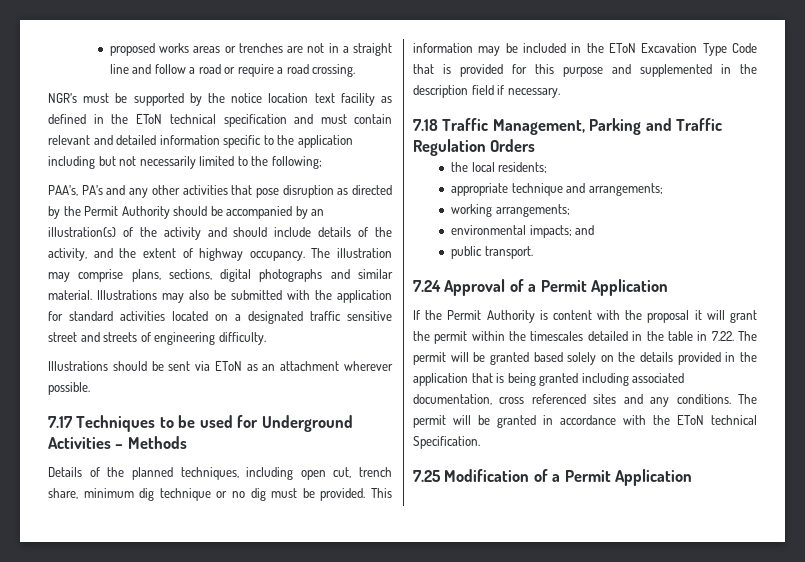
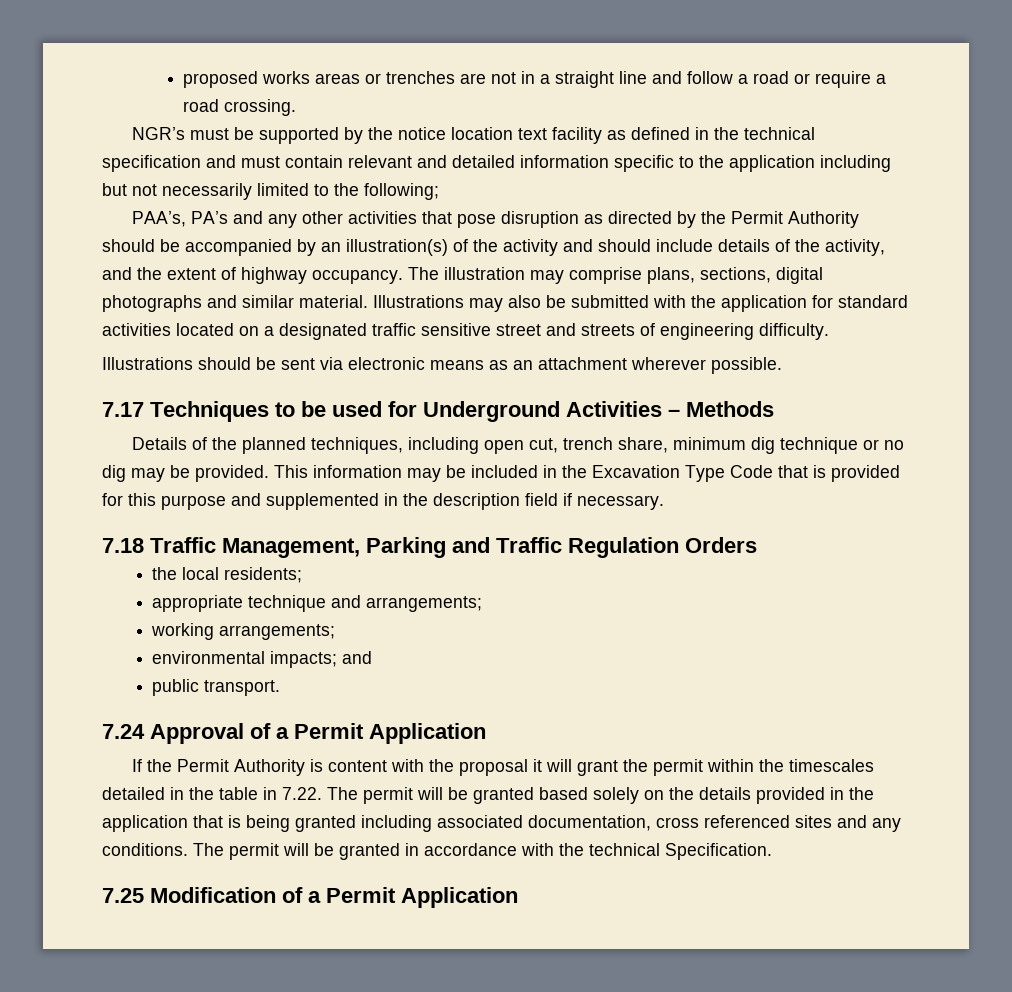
[135,114,163,124] EToN -> (739, 133) none
[214,361,242,371] EToN -> [348,357,484,370] electronic means
[271,488,298,498] must -> [131,468,165,482] may
[609,43,637,53] EToN -> (587, 471) none
[677,415,705,425] EToN -> (584, 849) none

